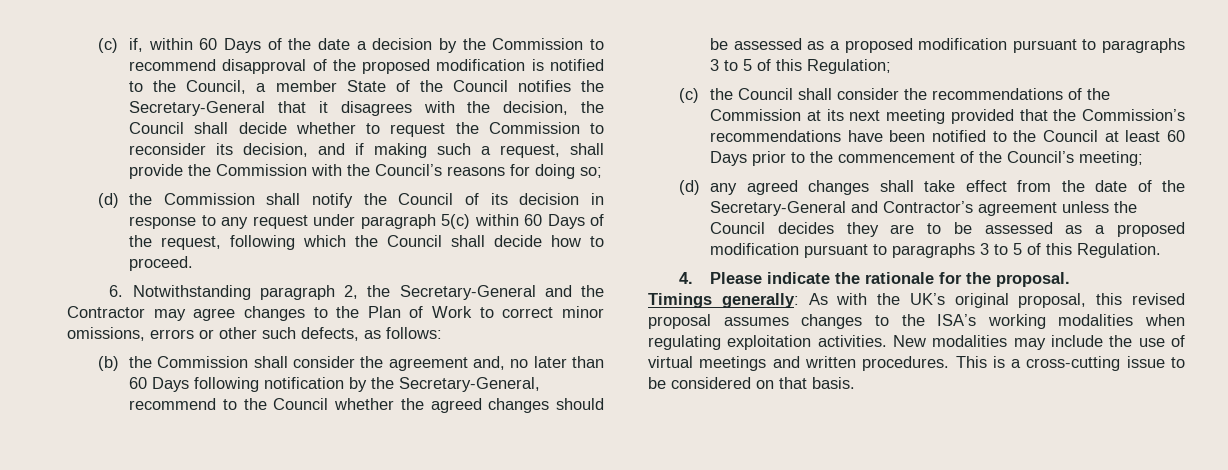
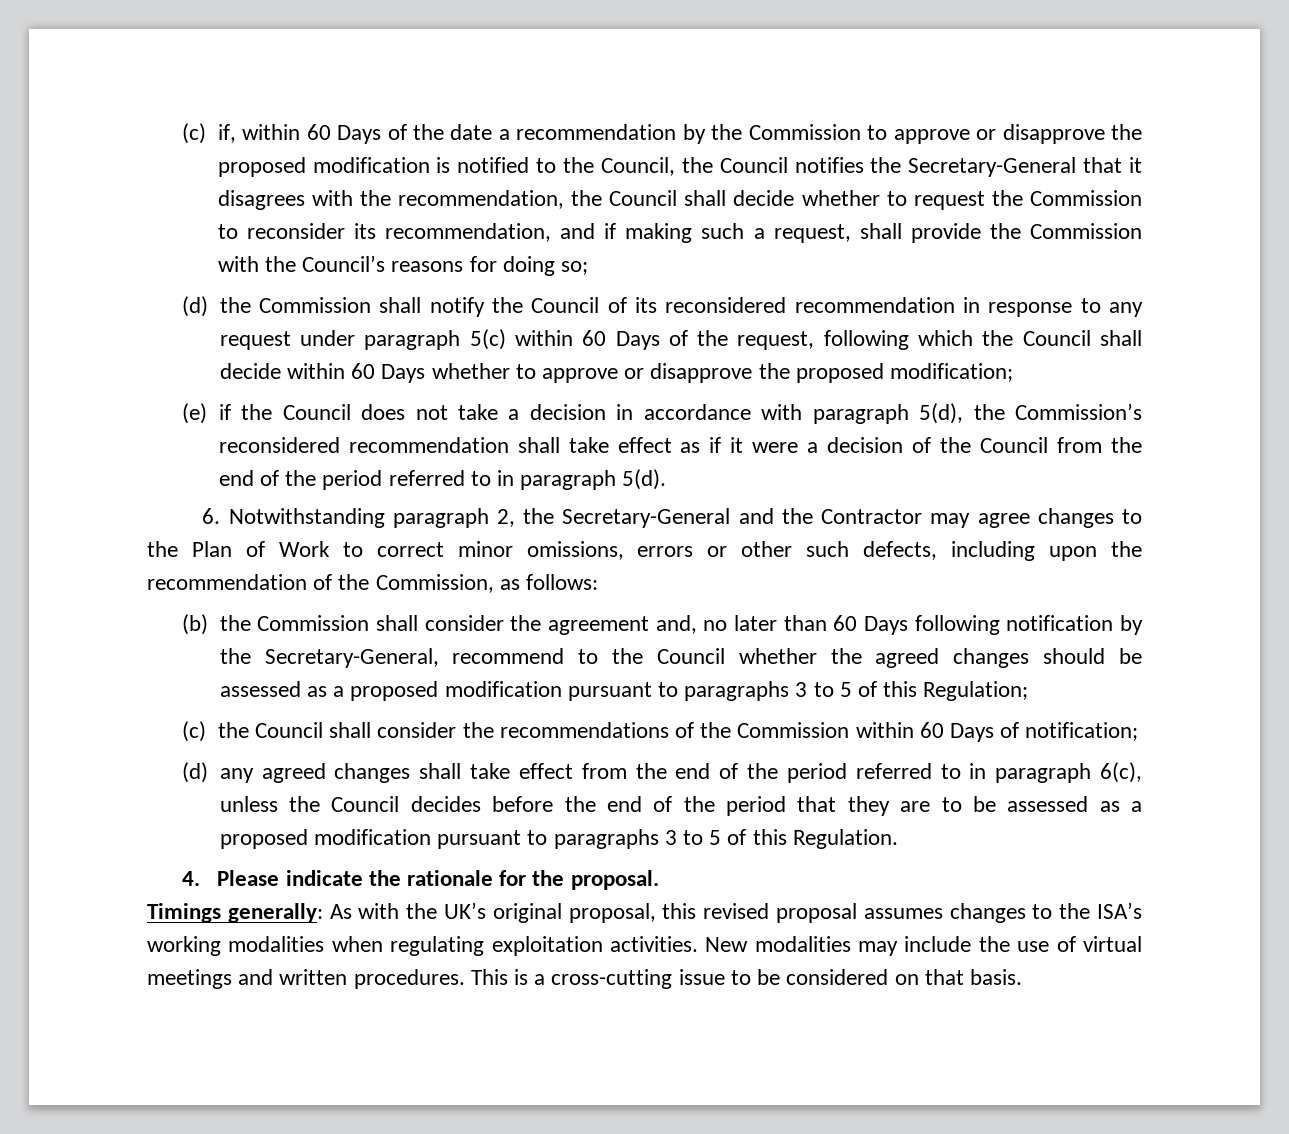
[372,38,433,50] decision -> [516,124,677,140] recommendation
[129,59,327,74] recommend disapproval of -> [893,124,1105,144] approve or disapprove
[256,80,410,92] a member State of -> (675, 166) none
[503,101,569,115] decision, -> [398,190,565,209] recommendation,
[243,143,309,157] decision, -> [385,223,552,242] recommendation,
[519,193,580,205] decision -> [665,297,955,313] reconsidered recommendation
[551,235,605,247] [129,256,194,271] how to proceed. -> [286,363,1014,383] [182,403,1142,424] [218,437,1143,453] [218,469,667,490] within 60 Days whether to approve or disapprove the proposed modification; // (e) if the Council does not take a decision in accordance with paragraph 5(d), the Commission’s reconsidered recommendation shall take effect as if it were a decision of the Council from the end of the period referred to in paragraph 5(d).
(359, 334) none -> [951,541,1142,561] [147,574,494,593] including upon the recommendation of the Commission,
[806,109,1185,124] [710,130,1185,142] [710,151,1144,166] at its next meeting provided that the Commission’s recommendations have been notified to the Council at least 60 Days prior to the commencement of the Council’s meeting; -> [855,722,1139,742] within 60 Days of notification;
[1095,180,1185,192] [710,201,1138,216] [710,222,834,234] date of the Secretary-General and Contractor’s agreement unless the Council decides -> [675,762,1143,783] [219,796,837,816] end of the period referred to in paragraph 6(c), unless the Council decides before the end of the period that

